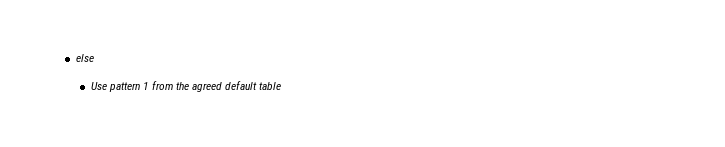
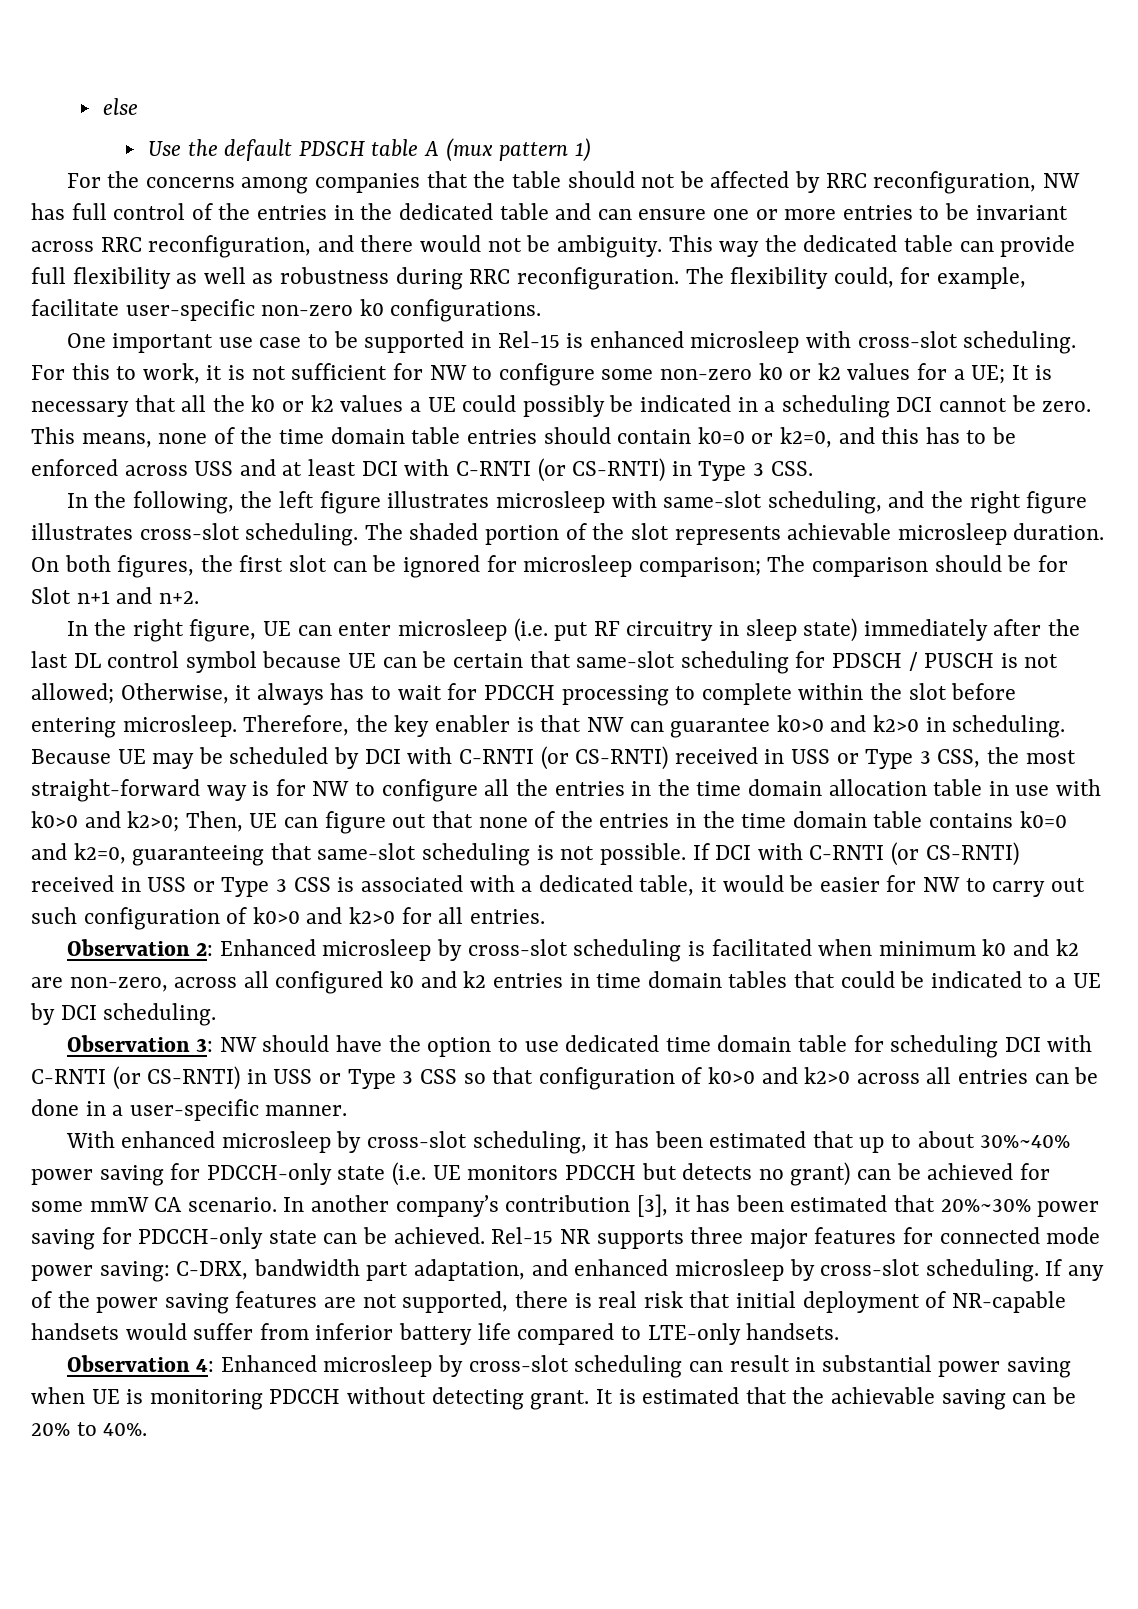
[108,81,282,92] pattern 1 from the agreed default table -> [187,138,591,162] [66,171,1080,194] [31,203,1068,220] [31,235,1076,258] [31,267,1026,290] [31,299,542,322] [66,331,1077,354] [31,363,1052,386] [31,395,1092,418] [31,427,1017,448] [31,458,813,482] [66,491,1088,514] [31,523,1105,546] [31,555,1068,578] [31,587,199,604] [66,618,1081,642] [31,651,1059,674] [31,683,1017,706] [31,715,1066,738] [31,746,1076,770] [31,779,1102,802] [31,811,1067,834] [31,842,1019,866] [31,875,1085,897] [31,907,545,930] [66,939,1079,962] [31,971,1101,994] [30,1003,217,1026] [66,1035,1093,1058] [31,1066,1099,1090] [31,1099,348,1121] [65,1131,1071,1154] [31,1162,1050,1186] [31,1194,1100,1217] [31,1227,1101,1250] [31,1259,1104,1282] [31,1291,1066,1314] [31,1323,840,1345] [66,1355,1071,1378] [31,1387,1076,1410] [31,1422,148,1436] the default PDSCH table A (mux pattern 1) // For the concerns among companies that the table should not be affected by RRC reconfiguration, NW has full control of the entries in the dedicated table and can ensure one or more entries to be invariant across RRC reconfiguration, and there would not be ambiguity. This way the dedicated table can provide full flexibility as well as robustness during RRC reconfiguration. The flexibility could, for example, facilitate user-specific non-zero k0 configurations. // One important use case to be supported in Rel-15 is enhanced microsleep with cross-slot scheduling. For this to work, it is not sufficient for NW to configure some non-zero k0 or k2 values for a UE; It is necessary that all the k0 or k2 values a UE could possibly be indicated in a scheduling DCI cannot be zero. This means, none of the time domain table entries should contain k0=0 or k2=0, and this has to be enforced across USS and at least DCI with C-RNTI (or CS-RNTI) in Type 3 CSS. // In the following, the left figure illustrates microsleep with same-slot scheduling, and the right figure illustrates cross-slot scheduling. The shaded portion of the slot represents achievable microsleep duration. On both figures, the first slot can be ignored for microsleep comparison; The comparison should be for Slot n+1 and n+2. // In the right figure, UE can enter microsleep (i.e. put RF circuitry in sleep state) immediately after the last DL control symbol because UE can be certain that same-slot scheduling for PDSCH / PUSCH is not allowed; Otherwise, it always has to wait for PDCCH processing to complete within the slot before entering microsleep. Therefore, the key enabler is that NW can guarantee k0>0 and k2>0 in scheduling. Because UE may be scheduled by DCI with C-RNTI (or CS-RNTI) received in USS or Type 3 CSS, the most straight-forward way is for NW to configure all the entries in the time domain allocation table in use with k0>0 and k2>0; Then, UE can figure out that none of the entries in the time domain table contains k0=0 and k2=0, guaranteeing that same-slot scheduling is not possible. If DCI with C-RNTI (or CS-RNTI) received in USS or Type 3 CSS is associated with a dedicated table, it would be easier for NW to carry out such configuration of k0>0 and k2>0 for all entries. // Observation 2: Enhanced microsleep by cross-slot scheduling is facilitated when minimum k0 and k2 are non-zero, across all configured k0 and k2 entries in time domain tables that could be indicated to a UE by DCI scheduling. // Observation 3: NW should have the option to use dedicated time domain table for scheduling DCI with C-RNTI (or CS-RNTI) in USS or Type 3 CSS so that configuration of k0>0 and k2>0 across all entries can be done in a user-specific manner. // With enhanced microsleep by cross-slot scheduling, it has been estimated that up to about 30%~40% power saving for PDCCH-only state (i.e. UE monitors PDCCH but detects no grant) can be achieved for some mmW CA scenario. In another company’s contribution [3], it has been estimated that 20%~30% power saving for PDCCH-only state can be achieved. Rel-15 NR supports three major features for connected mode power saving: C-DRX, bandwidth part adaptation, and enhanced microsleep by cross-slot scheduling. If any of the power saving features are not supported, there is real risk that initial deployment of NR-capable handsets would suffer from inferior battery life compared to LTE-only handsets. // Observation 4: Enhanced microsleep by cross-slot scheduling can result in substantial power saving when UE is monitoring PDCCH without detecting grant. It is estimated that the achievable saving can be 20% to 40%.

